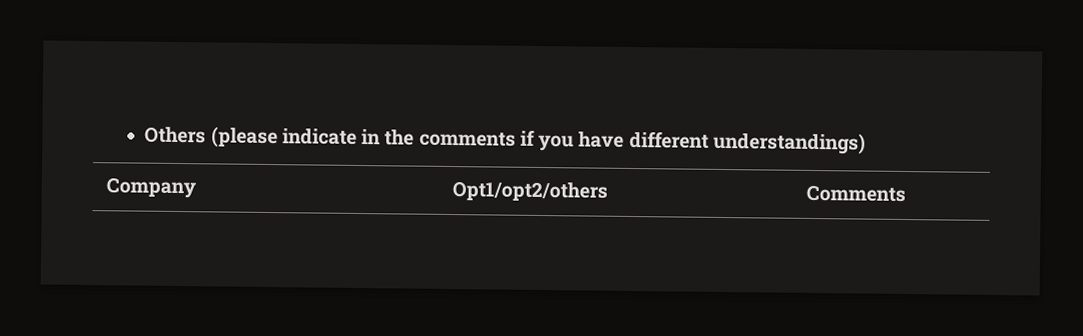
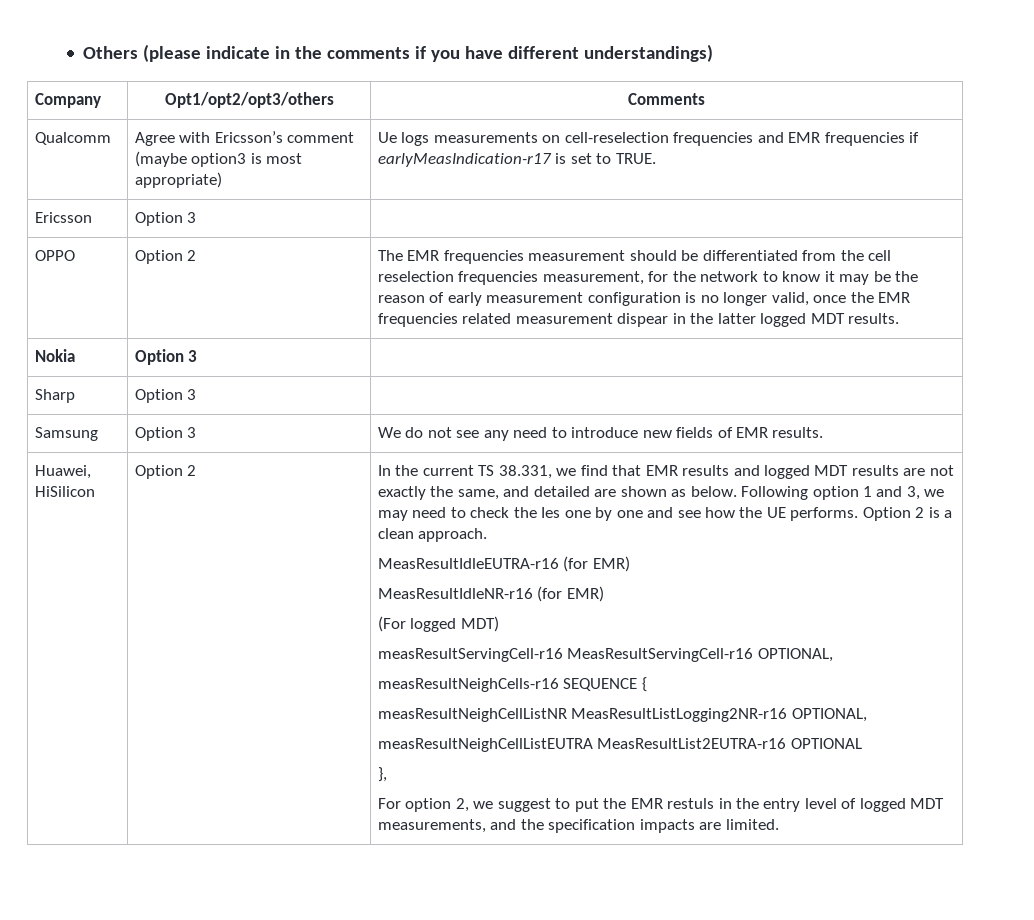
[452,181,608,202] Opt1/opt2/others -> [164,92,334,108] Opt1/opt2/opt3/others
(906, 193) none -> [34,132,111,145] [134,131,355,146] [134,151,303,167] [134,172,222,188] [377,132,920,146] [377,153,656,167] [34,212,92,223] [134,212,197,226] [34,250,75,261] [134,250,197,264] [377,250,892,264] [377,271,918,285] [377,292,910,306] [377,313,900,327] [34,349,75,362] [134,349,198,365] [34,389,75,403] [134,389,197,403] [34,427,98,441] [134,427,197,441] [377,427,824,441] [34,465,91,479] [34,486,95,497] [134,465,197,479] [377,465,954,479] [377,486,945,500] [377,507,953,521] [377,528,488,542] [377,556,630,572] [377,586,604,602] [377,616,499,632] [377,648,833,662] [377,677,647,692] [377,708,867,722] [377,738,862,752] [377,767,387,782] [377,798,945,812] [377,819,779,833] // Qualcomm | Agree with Ericsson’s comment (maybe option3 is most appropriate) | Ue logs measurements on cell-reselection frequencies and EMR frequencies if earlyMeasIndication-r17 is set to TRUE. // Ericsson | Option 3 | // OPPO | Option 2 | The EMR frequencies measurement should be differentiated from the cell reselection frequencies measurement, for the network to know it may be the reason of early measurement configuration is no longer valid, once the EMR frequencies related measurement dispear in the latter logged MDT results. // Nokia | Option 3 | // Sharp | Option 3 | // Samsung | Option 3 | We do not see any need to introduce new fields of EMR results. // Huawei, HiSilicon | Option 2 | In the current TS 38.331, we find that EMR results and logged MDT results are not exactly the same, and detailed are shown as below. Following option 1 and 3, we may need to check the Ies one by one and see how the UE performs. Option 2 is a clean approach. // MeasResultIdleEUTRA-r16 (for EMR) // MeasResultIdleNR-r16 (for EMR) // (For logged MDT) // measResultServingCell-r16 MeasResultServingCell-r16 OPTIONAL, // measResultNeighCells-r16 SEQUENCE { // measResultNeighCellListNR MeasResultListLogging2NR-r16 OPTIONAL, // measResultNeighCellListEUTRA MeasResultList2EUTRA-r16 OPTIONAL // }, // For option 2, we suggest to put the EMR restuls in the entry level of logged MDT measurements, and the specification impacts are limited.

